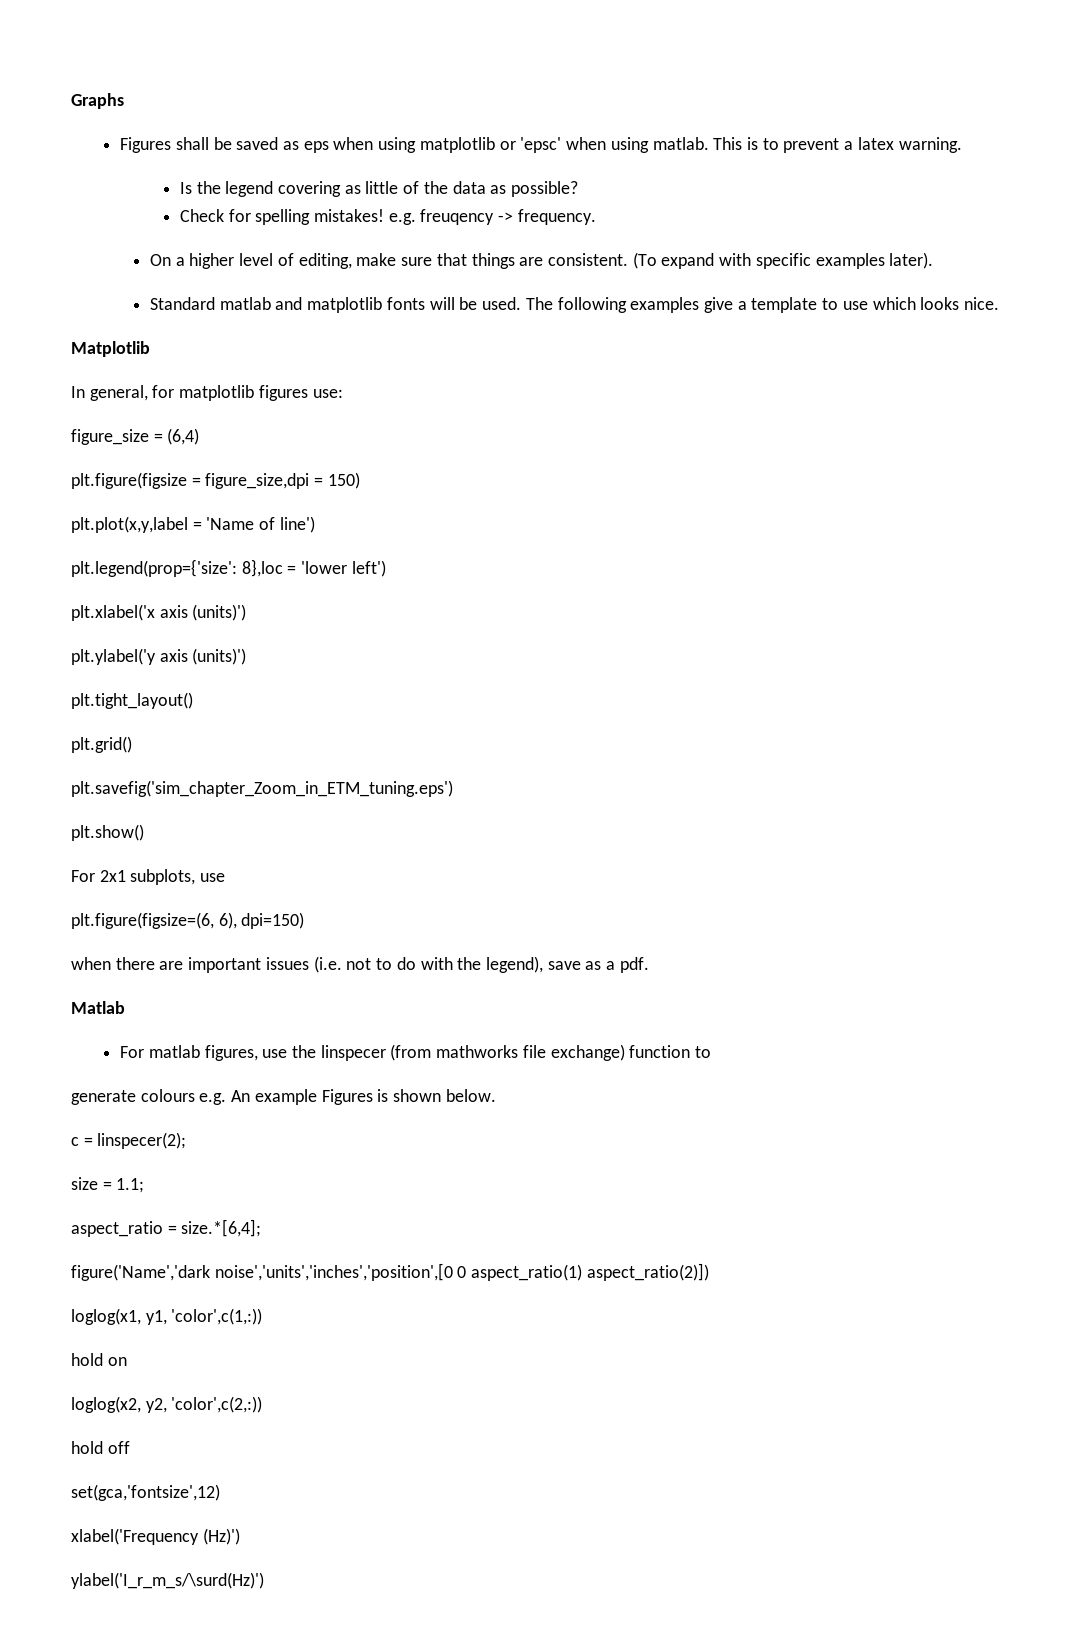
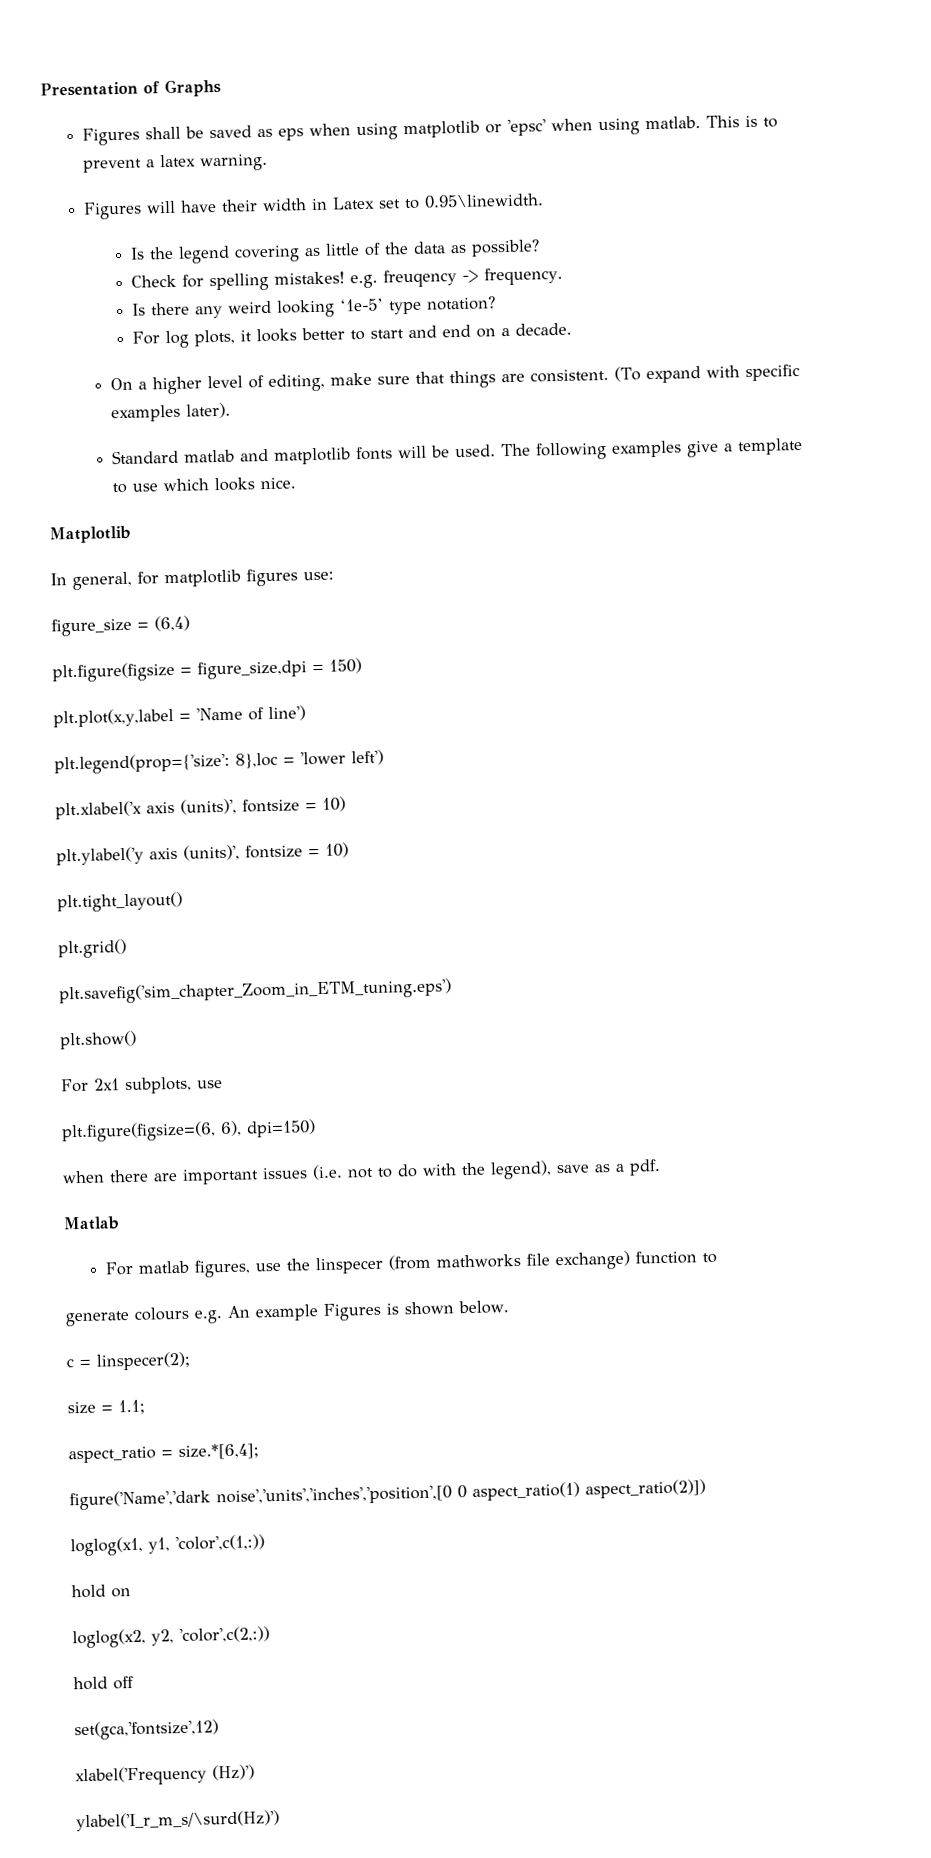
(71, 101) none -> [40,81,160,97] Presentation of
(962, 145) none -> [83,193,545,220] // Figures will have their width in Latex set to 0.95\linewidth.
(596, 217) none -> [132,296,497,319] [132,322,573,349] // Is there any weird looking ‘1e-5’ type notation? // For log plots, it looks better to start and end on a decade.
[192,604,247,621] [71,648,247,665] (units)') // plt.ylabel('y axis (units)') -> [180,796,346,815] [56,842,349,866] (units)', fontsize = 10) // plt.ylabel('y axis (units)', fontsize = 10)

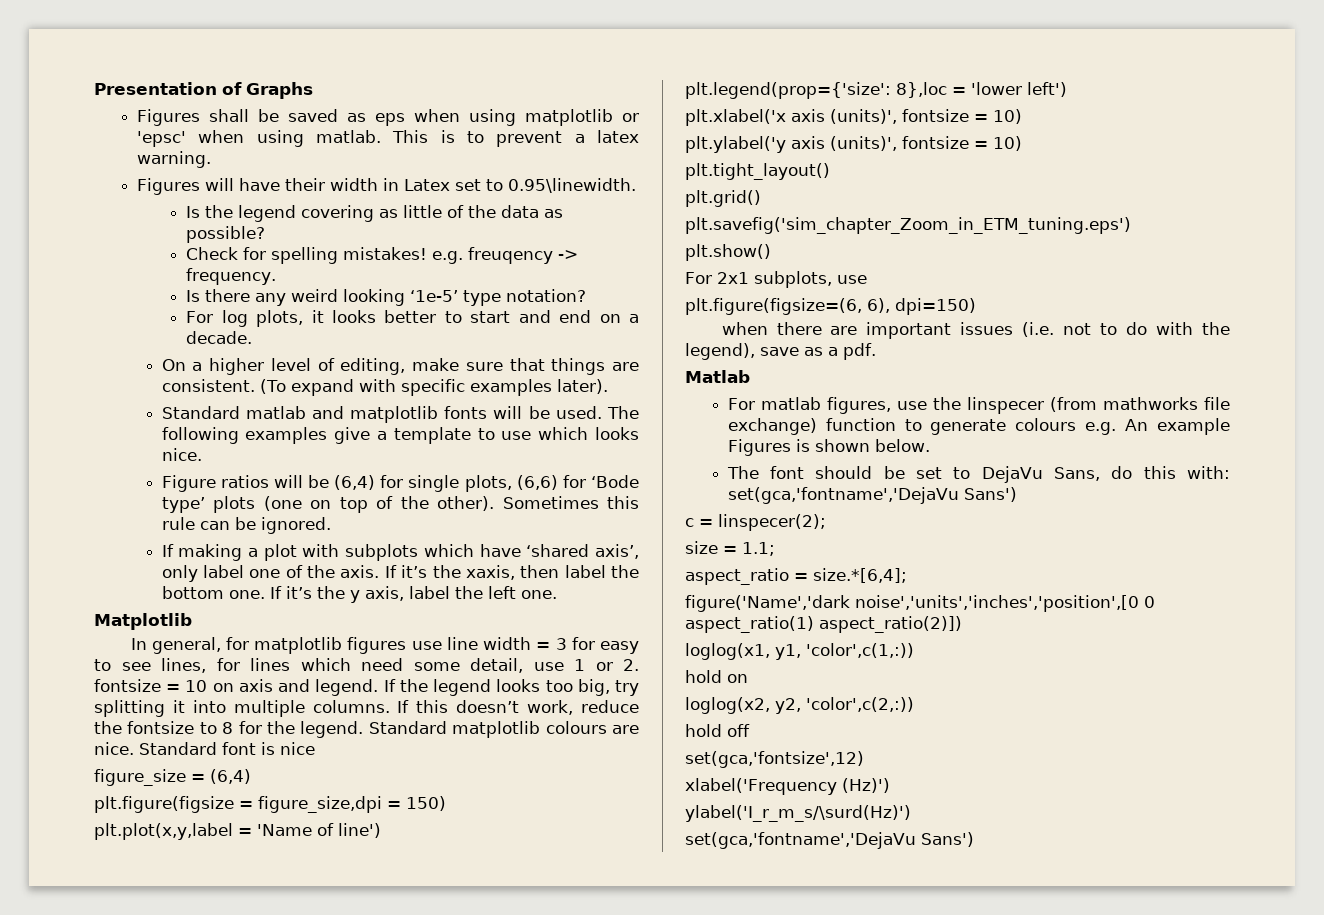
(297, 483) none -> [161,475,639,492] [161,496,639,513] [161,517,331,534] [161,544,640,561] [161,565,639,582] [161,586,557,603] // Figure ratios will be (6,4) for single plots, (6,6) for ‘Bode type’ plots (one on top of the other). Sometimes this rule can be ignored. // If making a plot with subplots which have ‘shared axis’, only label one of the axis. If it’s the xaxis, then label the bottom one. If it’s the y axis, label the left one.
[303,571,334,581] use: -> [411,637,639,654] [94,658,639,673] [94,679,639,696] [94,700,640,717] [94,721,639,738] [94,742,315,755] use line width = 3 for easy to see lines, for lines which need some detail, use 1 or 2. fontsize = 10 on axis and legend. If the legend looks too big, try splitting it into multiple columns. If this doesn’t work, reduce the fontsize to 8 for the legend. Standard matplotlib colours are nice. Standard font is nice
(718, 1258) // -> (922, 425) none
(509, 1307) none -> [726,466,1230,483] [727,487,1017,504] // The font should be set to DejaVu Sans, do this with: set(gca,'fontname','DejaVu Sans')
(280, 1821) none -> [685,832,974,849] // set(gca,'fontname','DejaVu Sans')

